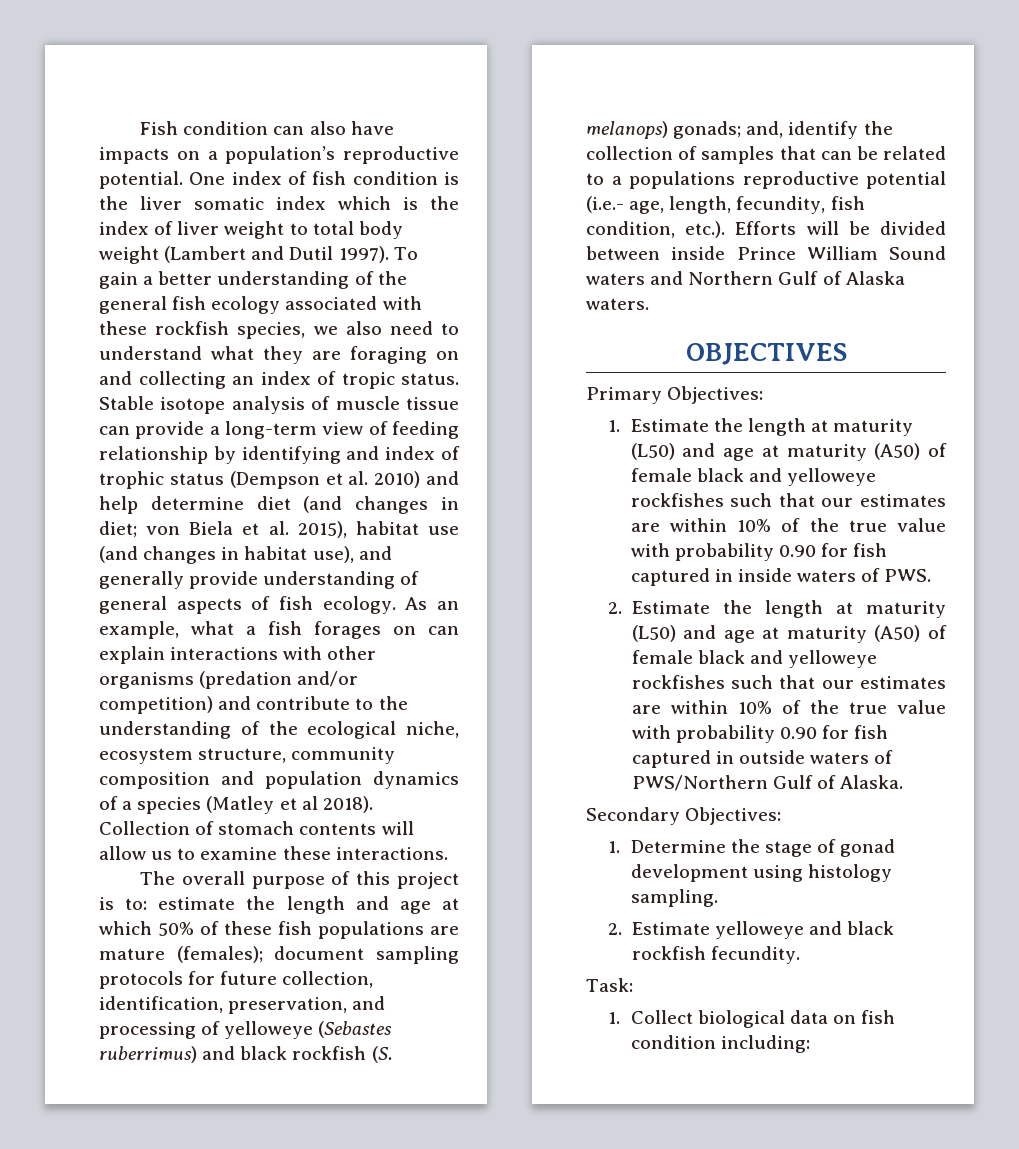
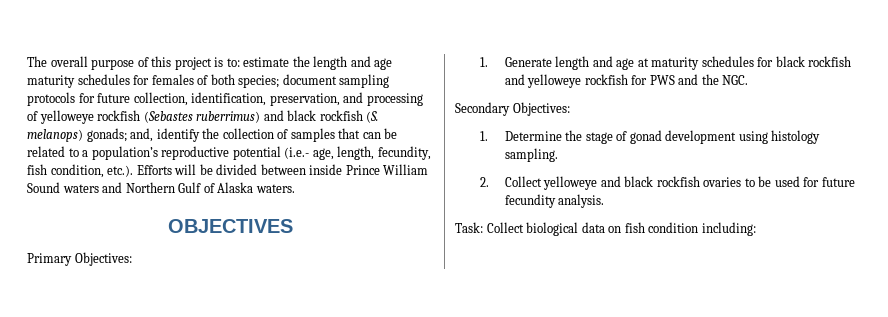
[140,121,394,135] [99,146,459,164] [99,171,459,189] [99,196,459,210] [99,221,403,239] [99,246,418,264] [99,271,407,289] [99,296,422,314] [99,321,460,339] [99,346,459,364] [99,371,459,389] [99,396,459,414] [99,421,459,439] [99,446,461,464] [99,471,459,489] [99,496,460,514] [99,521,459,538] [99,546,392,564] [99,571,420,589] [99,596,460,614] [99,621,459,639] [99,646,377,664] [99,671,359,689] [99,696,408,714] [99,721,459,739] [99,747,396,764] [99,771,459,789] [99,796,373,814] [99,821,414,835] [99,846,448,860] Fish condition can also have impacts on a population’s reproductive potential. One index of fish condition is the liver somatic index which is the index of liver weight to total body weight (Lambert and Dutil 1997). To gain a better understanding of the general fish ecology associated with these rockfish species, we also need to understand what they are foraging on and collecting an index of tropic status. Stable isotope analysis of muscle tissue can provide a long-term view of feeding relationship by identifying and index of trophic status (Dempson et al. 2010) and help determine diet (and changes in diet; von Biela et al. 2015), habitat use (and changes in habitat use), and generally provide understanding of general aspects of fish ecology. As an example, what a fish forages on can explain interactions with other organisms (predation and/or competition) and contribute to the understanding of the ecological niche, ecosystem structure, community composition and population dynamics of a species (Matley et al 2018). Collection of stomach contents will allow us to examine these interactions. // -> (27, 61) none
[441,898,459,910] [99,921,459,939] [99,946,263,963] at which 50% of these fish populations are mature (females); -> [27,74,280,88] maturity schedules for females of both species;
(314, 1030) none -> [97,110,141,121] rockfish
[629,171,735,189] populations -> [91,146,158,160] population’s
[630,418,914,436] [630,443,947,461] [630,468,877,486] [630,493,946,507] [630,518,946,532] [630,543,888,561] [630,568,932,586] [608,600,946,618] [631,625,947,643] [631,650,878,668] [631,675,946,689] [631,700,946,714] [631,725,889,743] [631,750,894,768] [631,775,904,791] Estimate the length at maturity (L50) and age at maturity (A50) of female black and yelloweye rockfishes such that our estimates are within 10% of the true value with probability 0.90 for fish captured in inside waters of PWS. // 2. Estimate the length at maturity (L50) and age at maturity (A50) of female black and yelloweye rockfishes such that our estimates are within 10% of the true value with probability 0.90 for fish captured in outside waters of PWS/Northern Gulf of Alaska. -> [504,56,852,70] [504,74,749,88] Generate length and age at maturity schedules for black rockfish and yelloweye rockfish for PWS and the NGC.
[631,922,710,935] Estimate -> [504,176,542,187] Collect
[710,946,800,964] fecundity. -> [703,176,855,187] [504,194,605,208] ovaries to be used for future fecundity analysis.
[608,1012,621,1024] // 1. -> (483, 227) none

